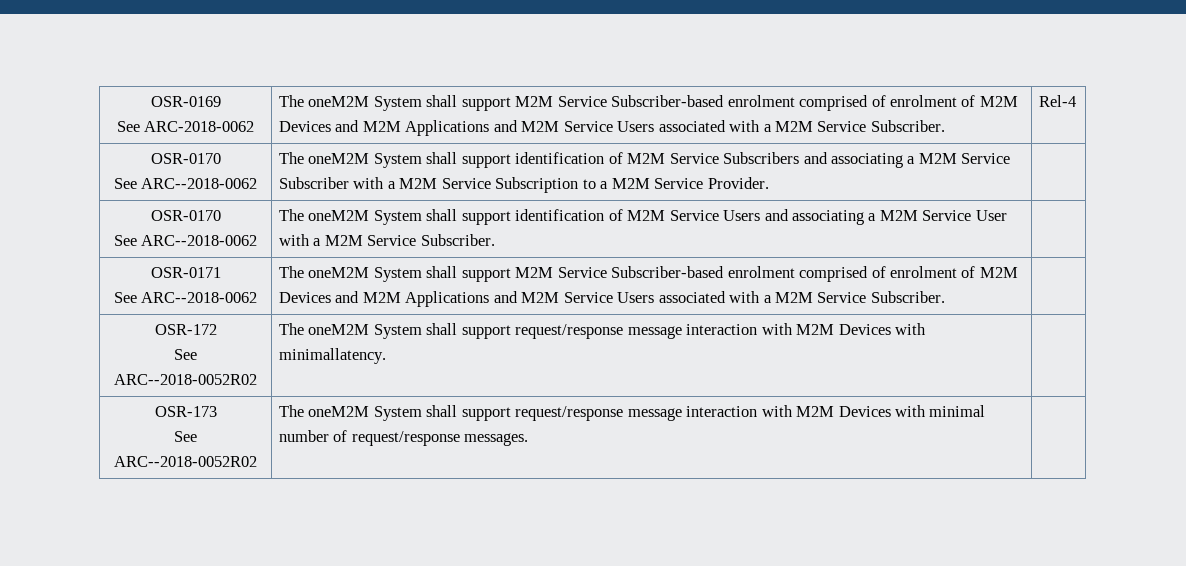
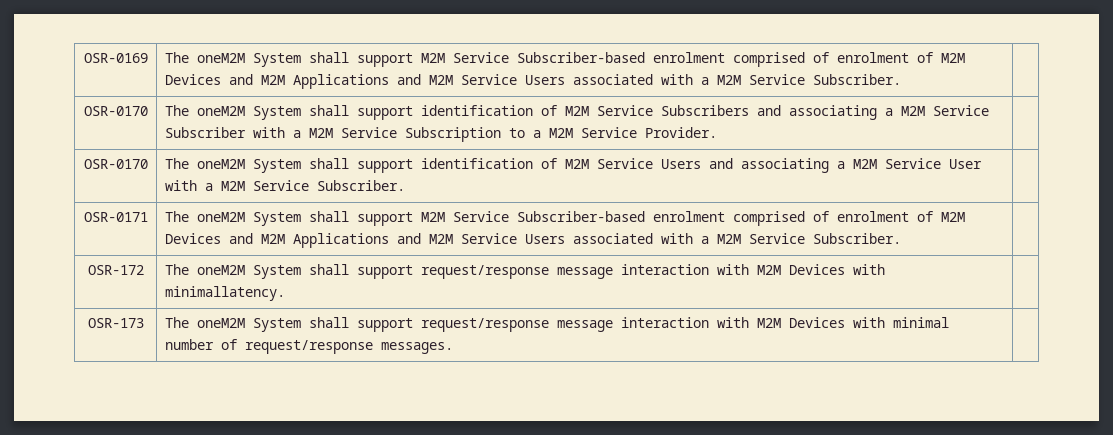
[116,121,255,132] // See ARC-2018-0062 -> (148, 58) none
[1039,95,1077,107] [150,153,221,164] [113,178,258,189] Rel-4 // OSR-0170 // See ARC--2018-0062 -> [83,106,148,116] // OSR-0170
[113,235,258,246] // See ARC--2018-0062 -> (148, 164) none
[113,292,258,303] // See ARC--2018-0062 -> (148, 217) none
[174,349,197,360] [114,374,257,385] // See ARC--2018-0052R02 -> (144, 270) none
[174,431,197,442] [114,456,257,467] // See ARC--2018-0052R02 -> (144, 323) none

